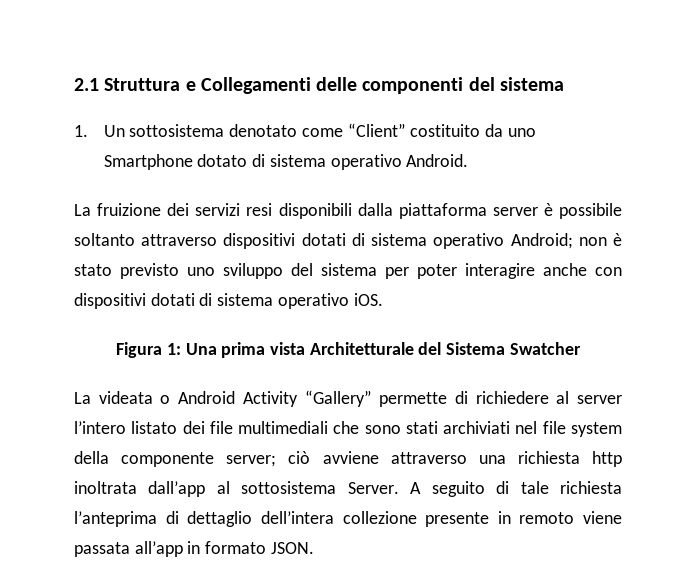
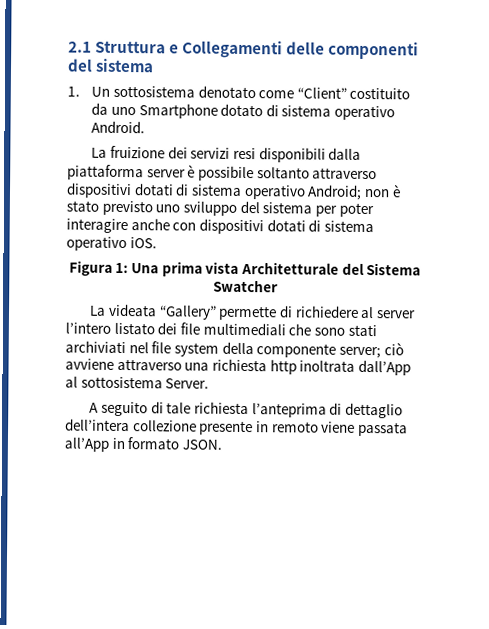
[160,391,298,407] o Android Activity -> (158, 310) none
[148,481,206,497] dall’app -> [357,359,411,376] dall’App
(399, 488) none -> (210, 383) //
[134,541,183,557] all’app -> [64,437,109,452] all’App

